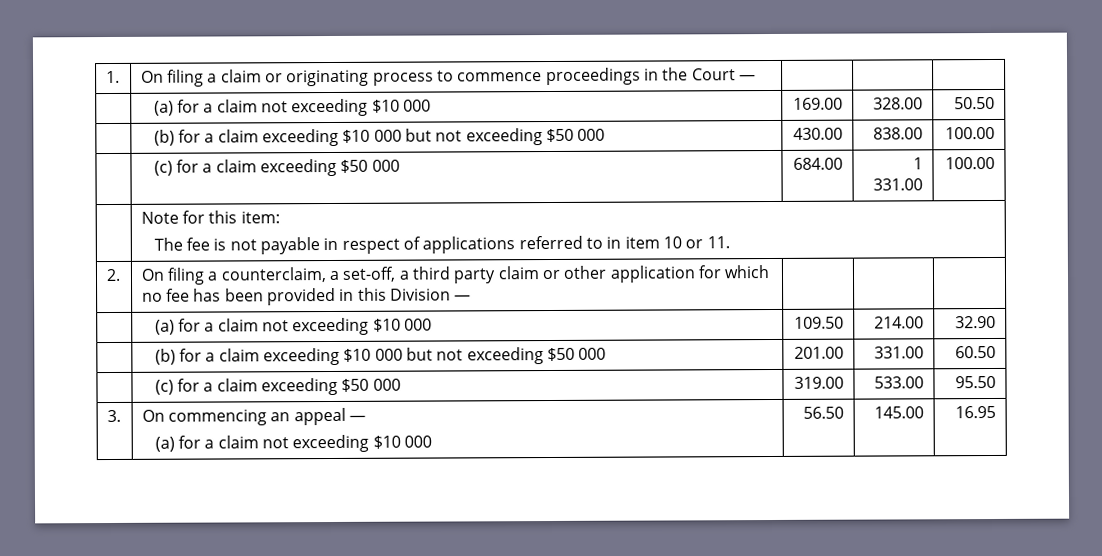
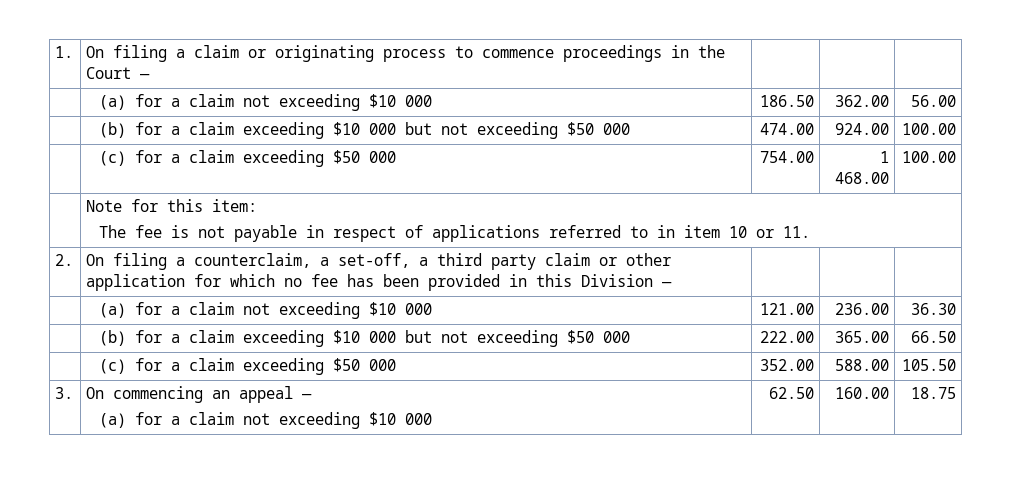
[793,97,844,110] [873,97,924,110] [954,96,996,110] 169.00 | 328.00 | 50.50 -> [759,95,814,107] [834,95,889,107] [910,95,956,107] 186.50 | 362.00 | 56.00
[793,127,844,140] [873,127,924,140] 430.00 | 838.00 -> [759,123,814,135] [834,123,889,135] 474.00 | 924.00
[793,157,844,170] [913,157,924,170] [873,178,924,191] 684.00 | 1 331.00 -> [759,151,814,163] [879,151,889,163] [834,172,889,184] 754.00 | 1 468.00
[794,316,845,329] [874,316,925,329] [955,315,997,329] 109.50 | 214.00 | 32.90 -> [759,303,814,315] [834,303,889,315] [910,303,956,315] 121.00 | 236.00 | 36.30
[794,346,845,359] [874,346,925,359] [955,345,997,359] [154,377,401,396] [794,376,845,389] [874,376,925,389] [955,375,997,389] 201.00 | 331.00 | 60.50 // | (c) for a claim exceeding $50 000 | 319.00 | 533.00 | 95.50 -> [759,331,814,343] [834,331,889,343] [910,331,956,343] [99,358,397,375] [759,359,814,371] [834,359,889,371] [901,359,956,371] 222.00 | 365.00 | 66.50 // | (c) for a claim exceeding $50 000 | 352.00 | 588.00 | 105.50
[803,406,845,419] [874,406,925,419] [955,405,997,419] 56.50 | 145.00 | 16.95 -> [768,387,814,399] [834,387,889,399] [910,387,956,399] 62.50 | 160.00 | 18.75

